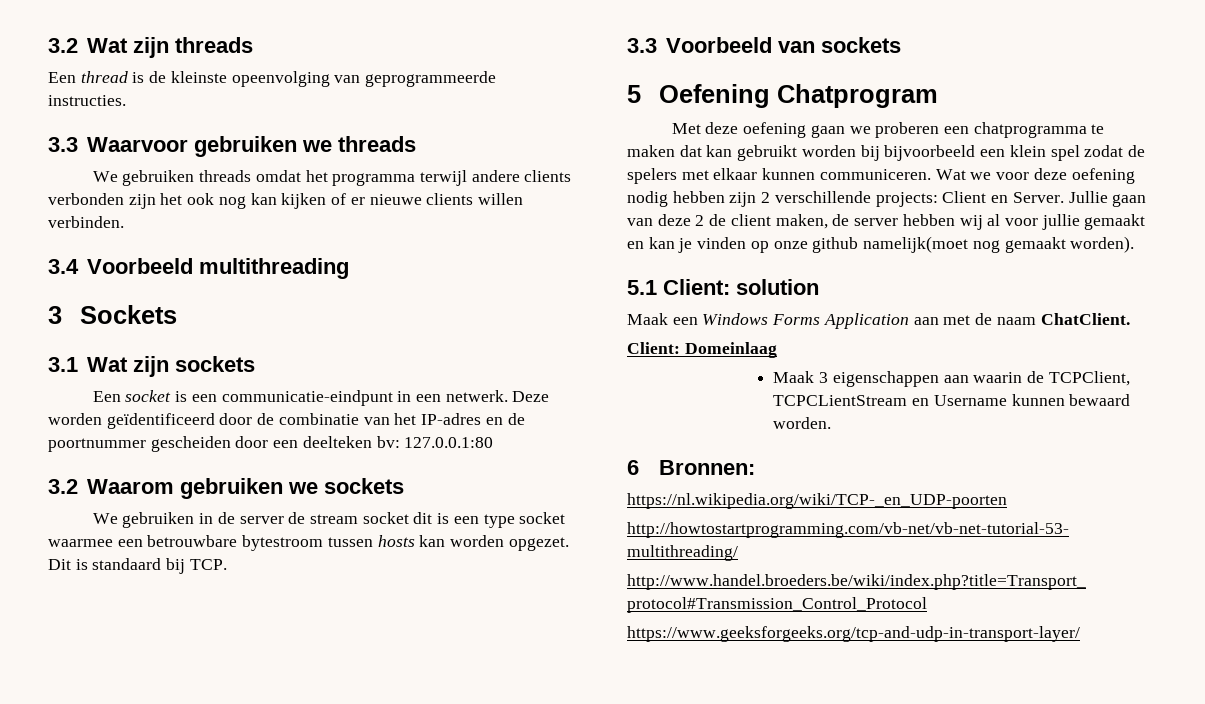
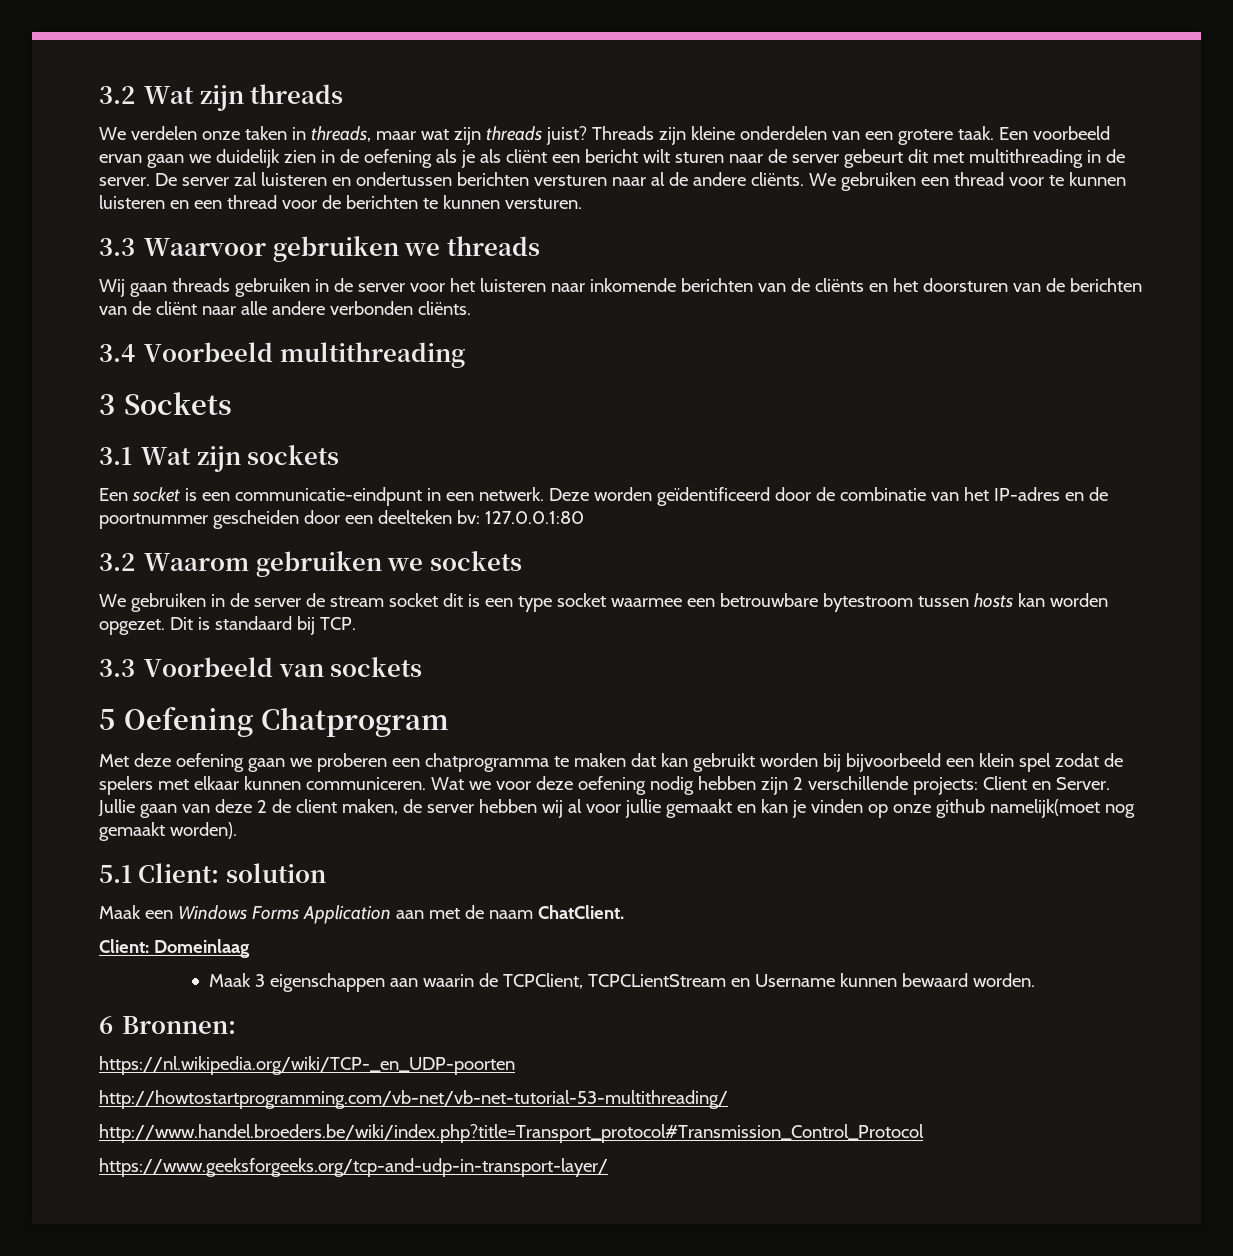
[48,71,497,87] [48,95,126,106] Een thread is de kleinste opeenvolging van geprogrammeerde instructies. -> [99,126,1110,145] [99,149,1125,168] [99,172,1126,191] [99,195,582,209] We verdelen onze taken in threads, maar wat zijn threads juist? Threads zijn kleine onderdelen van een grotere taak. Een voorbeeld ervan gaan we duidelijk zien in de oefening als je als cliënt een bericht wilt sturen naar de server gebeurt dit met multithreading in de server. De server zal luisteren en ondertussen berichten versturen naar al de andere cliënts. We gebruiken een thread voor te kunnen luisteren en een thread voor de berichten te kunnen versturen.
[92,170,572,186] [48,193,523,209] [48,216,124,228] We gebruiken threads omdat het programma terwijl andere clients verbonden zijn het ook nog kan kijken of er nieuwe clients willen verbinden. -> [99,278,1142,297] [99,301,471,315] Wij gaan threads gebruiken in de server voor het luisteren naar inkomende berichten van de cliënts en het doorsturen van de berichten van de cliënt naar alle andere verbonden cliënts.

